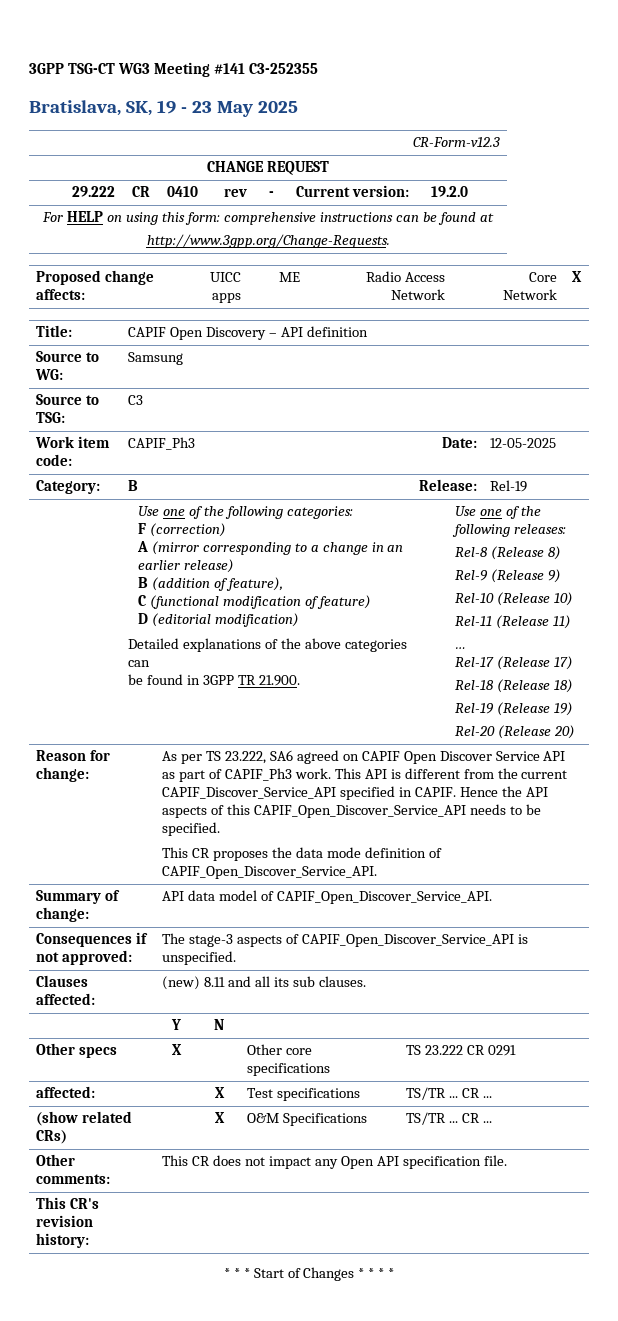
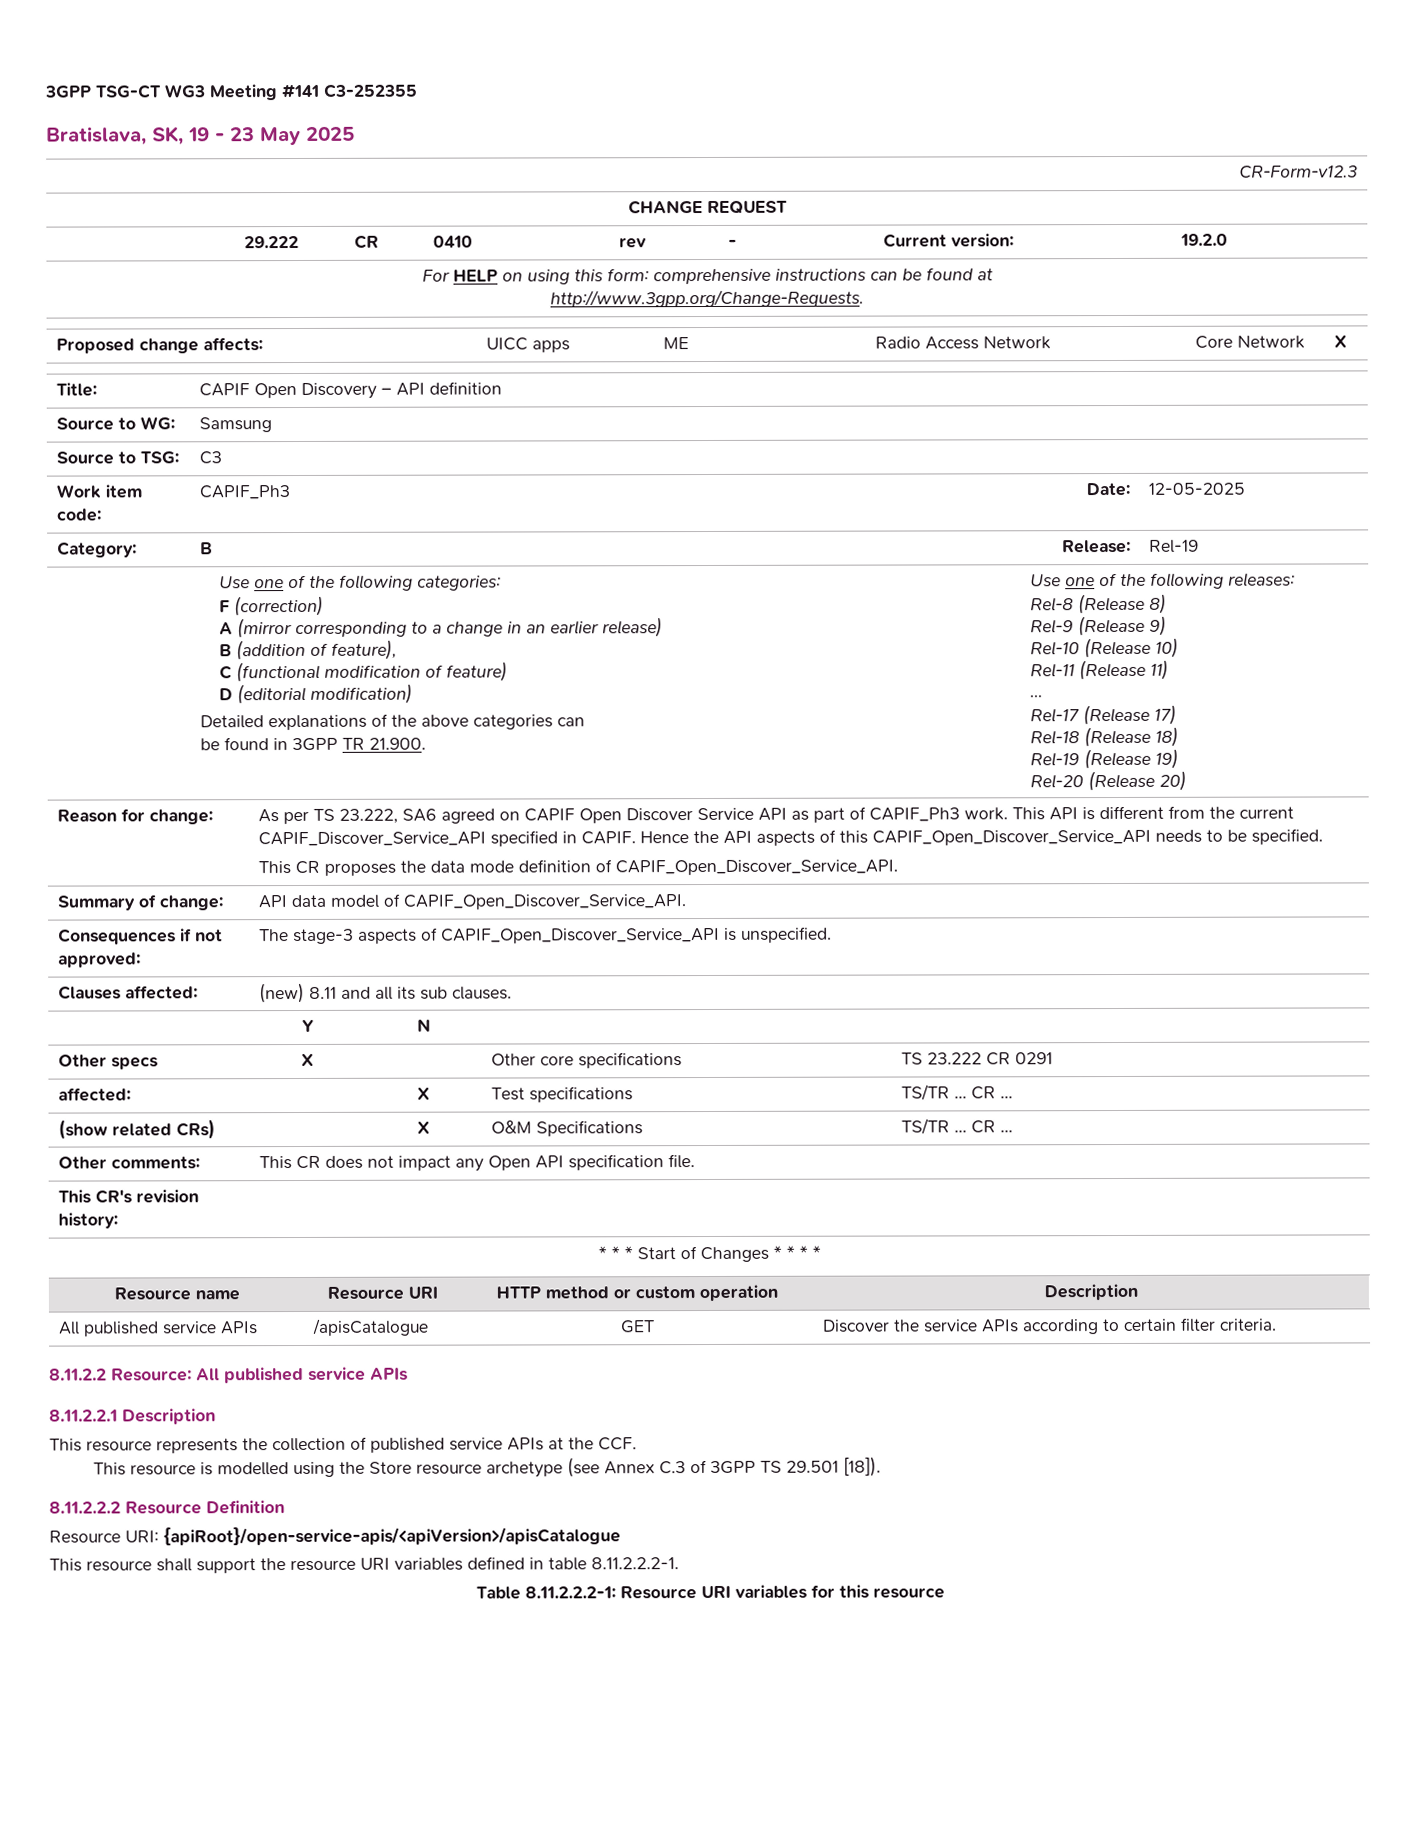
(395, 1273) none -> [113,1287,240,1301] [326,1286,438,1300] [495,1284,778,1302] [1044,1283,1138,1301] [57,1321,258,1337] [311,1318,429,1336] [619,1320,655,1334] [821,1317,1277,1335] [49,1366,408,1384] [49,1408,216,1425] [49,1436,637,1454] [93,1456,882,1478] [49,1500,285,1515] [49,1526,621,1546] [49,1556,679,1574] [475,1584,945,1600] // Resource name | Resource URI | HTTP method or custom operation | Description // All published service APIs | /apisCatalogue | GET | Discover the service APIs according to certain filter criteria. // 8.11.2.2 Resource: All published service APIs // 8.11.2.2.1 Description // This resource represents the collection of published service APIs at the CCF. // This resource is modelled using the Store resource archetype (see Annex C.3 of 3GPP TS 29.501 [18]). // 8.11.2.2.2 Resource Definition // Resource URI: {apiRoot}/open-service-apis/<apiVersion>/apisCatalogue // This resource shall support the resource URI variables defined in table 8.11.2.2.2-1. // Table 8.11.2.2.2-1: Resource URI variables for this resource

